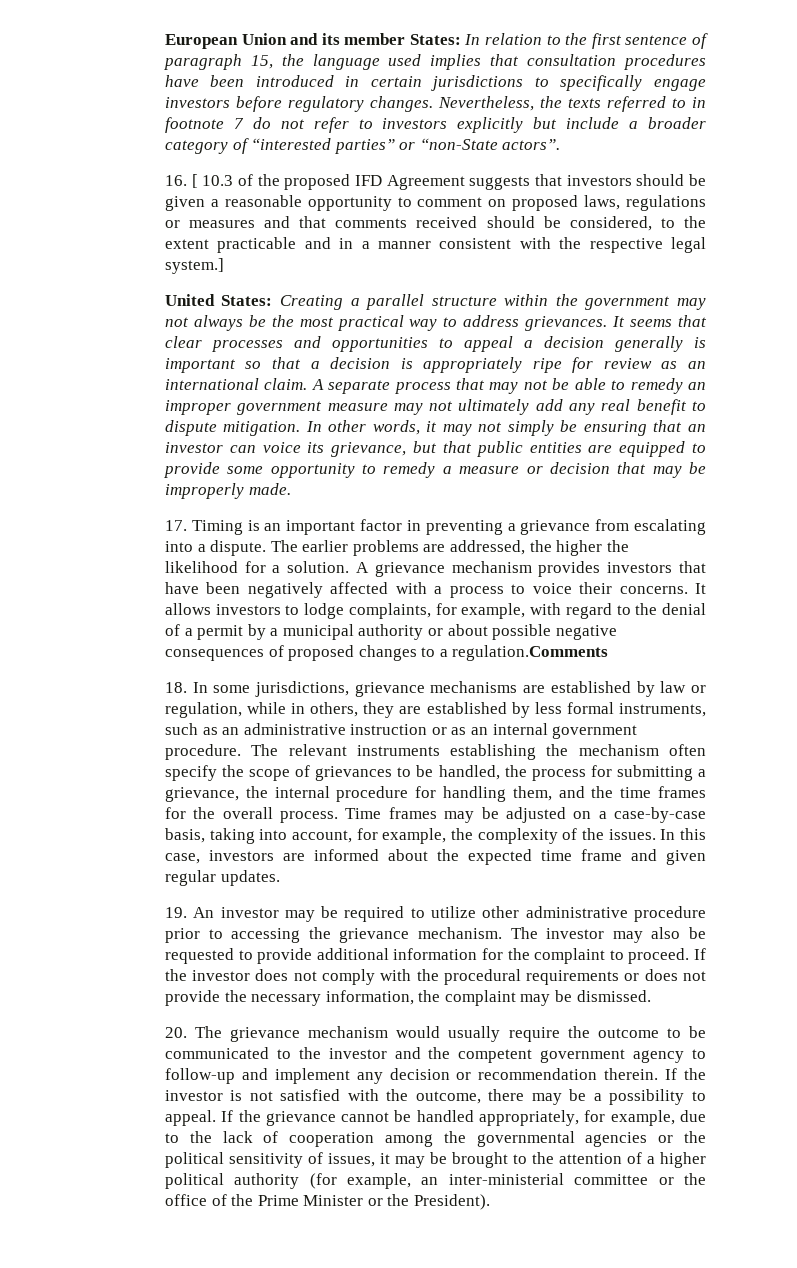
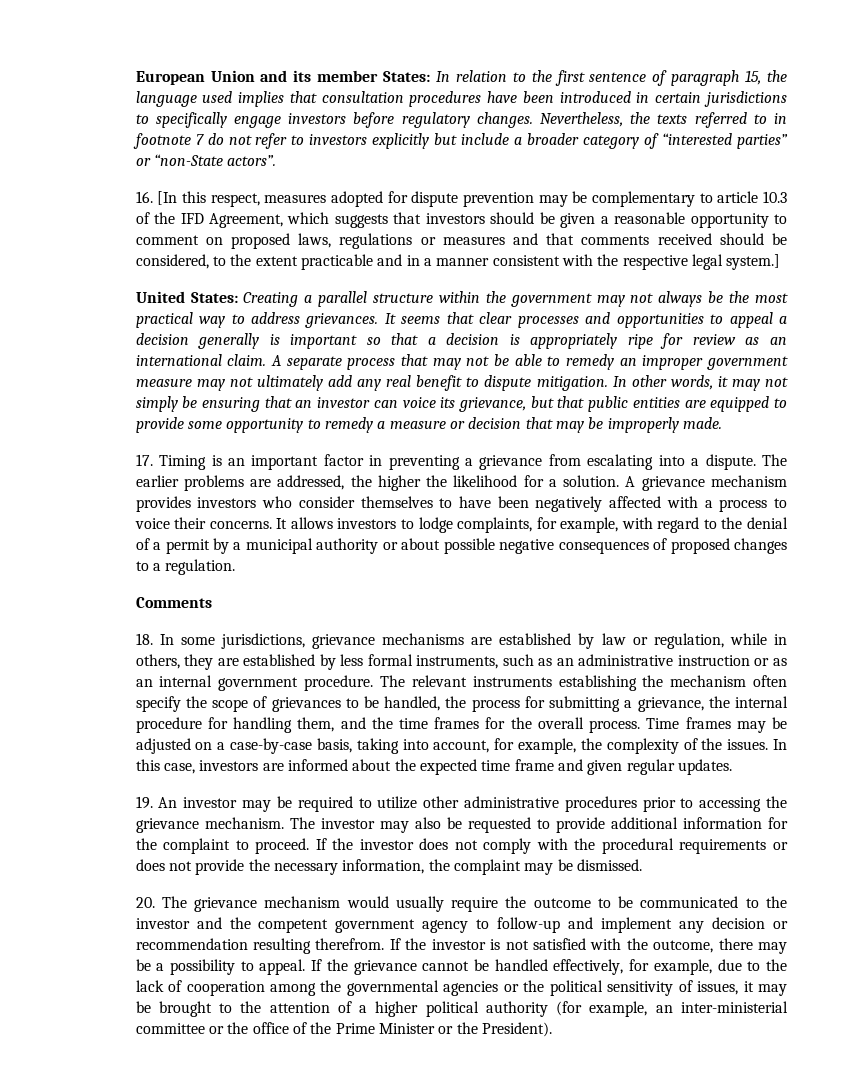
[191,174,465,190] [ 10.3 of the proposed IFD Agreement -> [157,191,787,207] [135,212,330,228] [In this respect, measures adopted for dispute prevention may be complementary to article 10.3 of the IFD Agreement, which
[678,561,706,573] that -> [262,496,453,508] who consider themselves to
[452,645,609,661] regulation.Comments -> [165,559,236,575] [135,597,212,608] regulation. // Comments
[634,906,706,922] procedure -> [564,796,637,812] procedures
[604,1068,659,1080] therein. -> [253,938,385,954] resulting therefrom.
[479,1110,580,1126] appropriately, -> [553,959,624,975] effectively,

